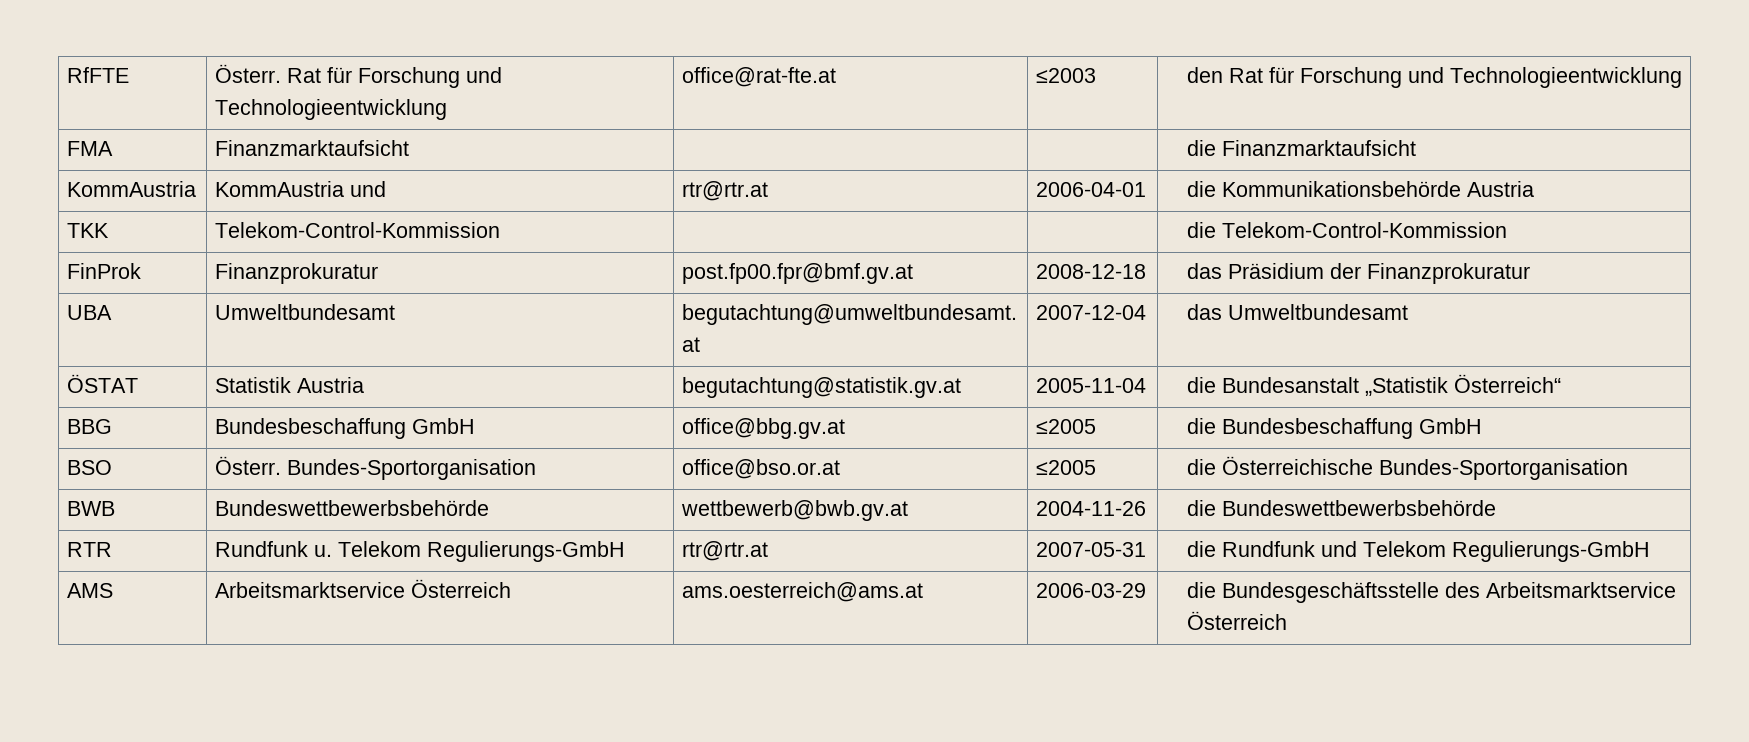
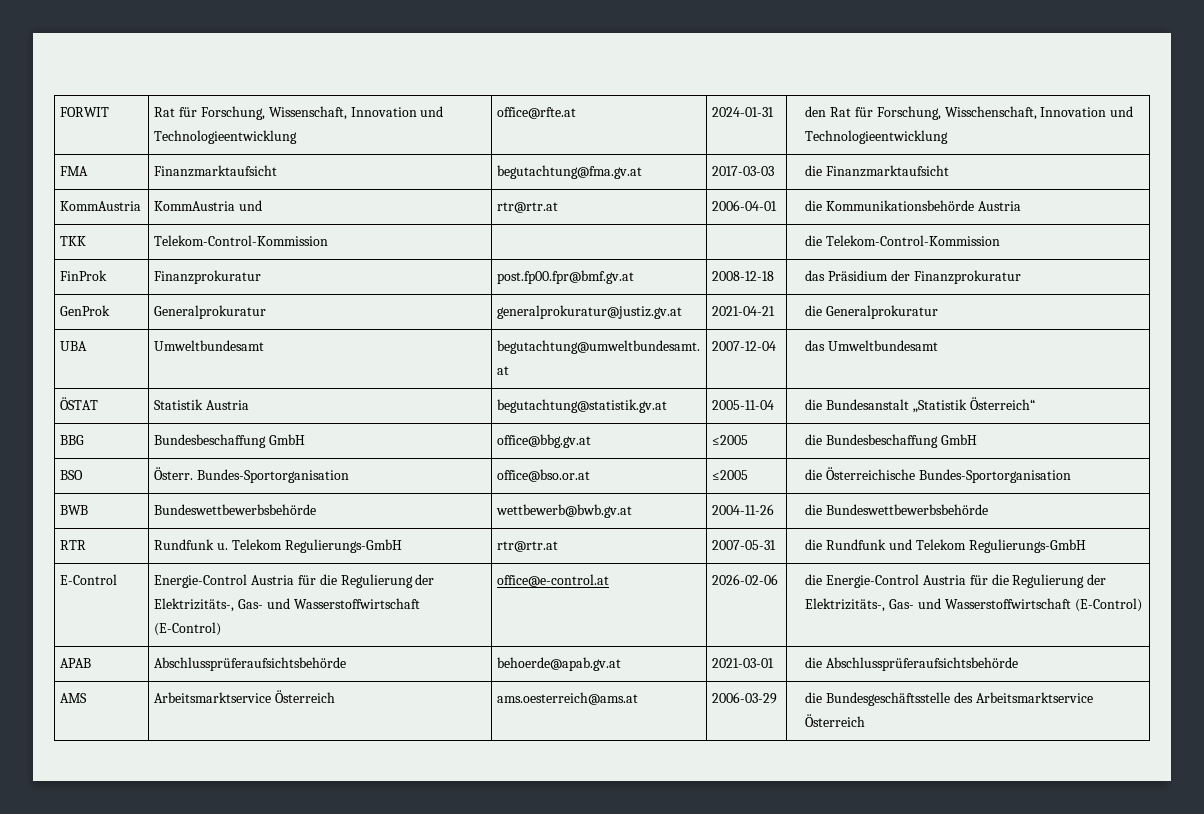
[67,67,130,83] [215,64,461,88] RfFTE | Österr. Rat für Forschung -> [60,107,110,117] [154,106,417,120] FORWIT | Rat für Forschung, Wissenschaft, Innovation
[682,67,837,87] [1036,68,1097,83] office@rat-fte.at | ≤2003 -> [497,107,577,119] [712,107,775,117] office@rfte.at | 2024-01-31
[1299,67,1402,88] Forschung -> [876,106,1107,120] Forschung, Wisschenschaft, Innovation
(410, 148) | -> [497,165,643,179] [712,166,775,176] begutachtung@fma.gv.at | 2017-03-03
(1530, 273) none -> [60,305,111,316] [154,305,267,319] [497,305,683,319] [712,306,776,316] [805,305,939,319] // GenProk | Generalprokuratur | generalprokuratur@justiz.gv.at | 2021-04-21 | die Generalprokuratur
(1650, 551) none -> [60,574,118,585] [154,574,435,588] [154,598,420,612] [154,622,222,636] [497,574,610,587] [712,574,779,585] [805,574,1107,588] [805,598,1142,612] [60,658,92,668] [154,657,347,671] [497,657,622,671] [712,658,775,668] [805,657,1019,671] // E-Control | Energie-Control Austria für die Regulierung der Elektrizitäts-, Gas- und Wasserstoffwirtschaft (E-Control) | office@e-control.at | 2026-02-06 | die Energie-Control Austria für die Regulierung der Elektrizitäts-, Gas- und Wasserstoffwirtschaft (E-Control) // APAB | Abschlussprüferaufsichtsbehörde | behoerde@apab.gv.at | 2021-03-01 | die Abschlussprüferaufsichtsbehörde

